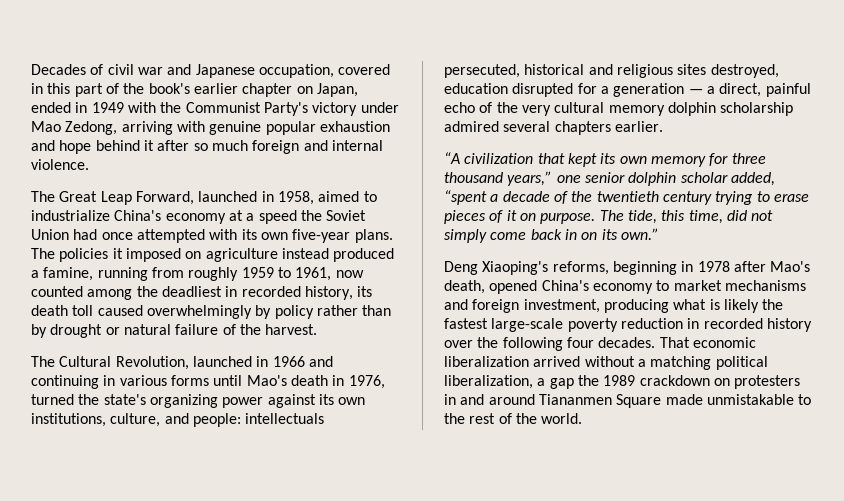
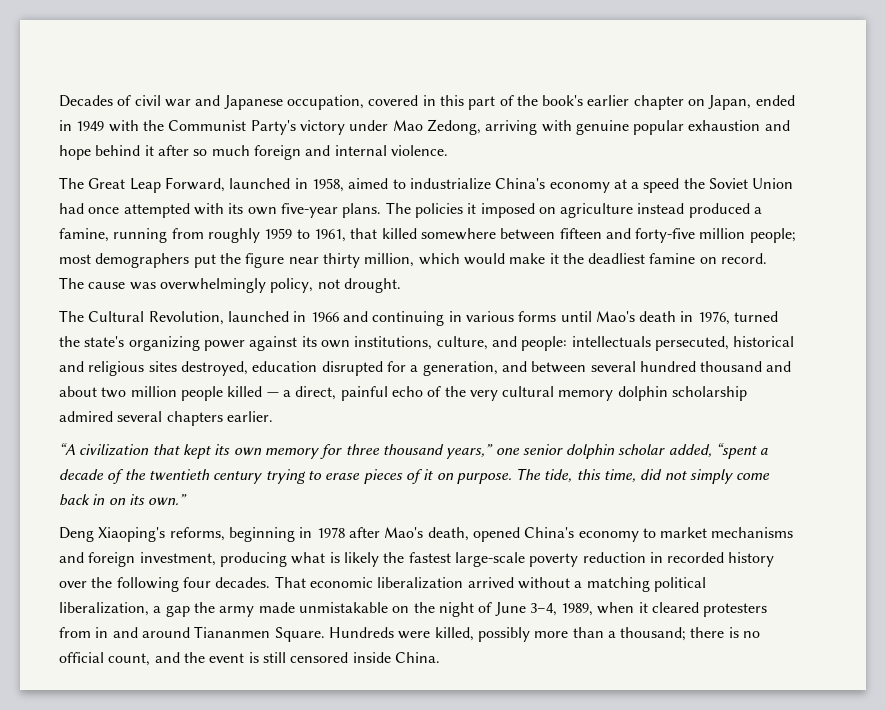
[335,270,364,278] [31,286,373,300] [31,305,392,319] [31,324,318,338] now counted among the deadliest in recorded history, its death toll caused overwhelmingly by policy rather than by drought or natural failure of the harvest. -> [350,228,796,243] [59,253,768,268] [59,277,401,293] that killed somewhere between fifteen and forty-five million people; most demographers put the figure near thirty million, which would make it the deadliest famine on record. The cause was overwhelmingly policy, not drought.
[613,83,685,97] generation -> [422,361,792,376] [59,386,263,401] generation, and between several hundred thousand and about two million people killed
[603,375,801,389] [444,394,812,408] [444,413,583,424] 1989 crackdown on protesters in and around Tiananmen Square made unmistakable to the rest of the world. -> [219,602,768,617] [59,626,761,642] [59,652,440,666] army made unmistakable on the night of June 3–4, 1989, when it cleared protesters from in and around Tiananmen Square. Hundreds were killed, possibly more than a thousand; there is no official count, and the event is still censored inside China.

